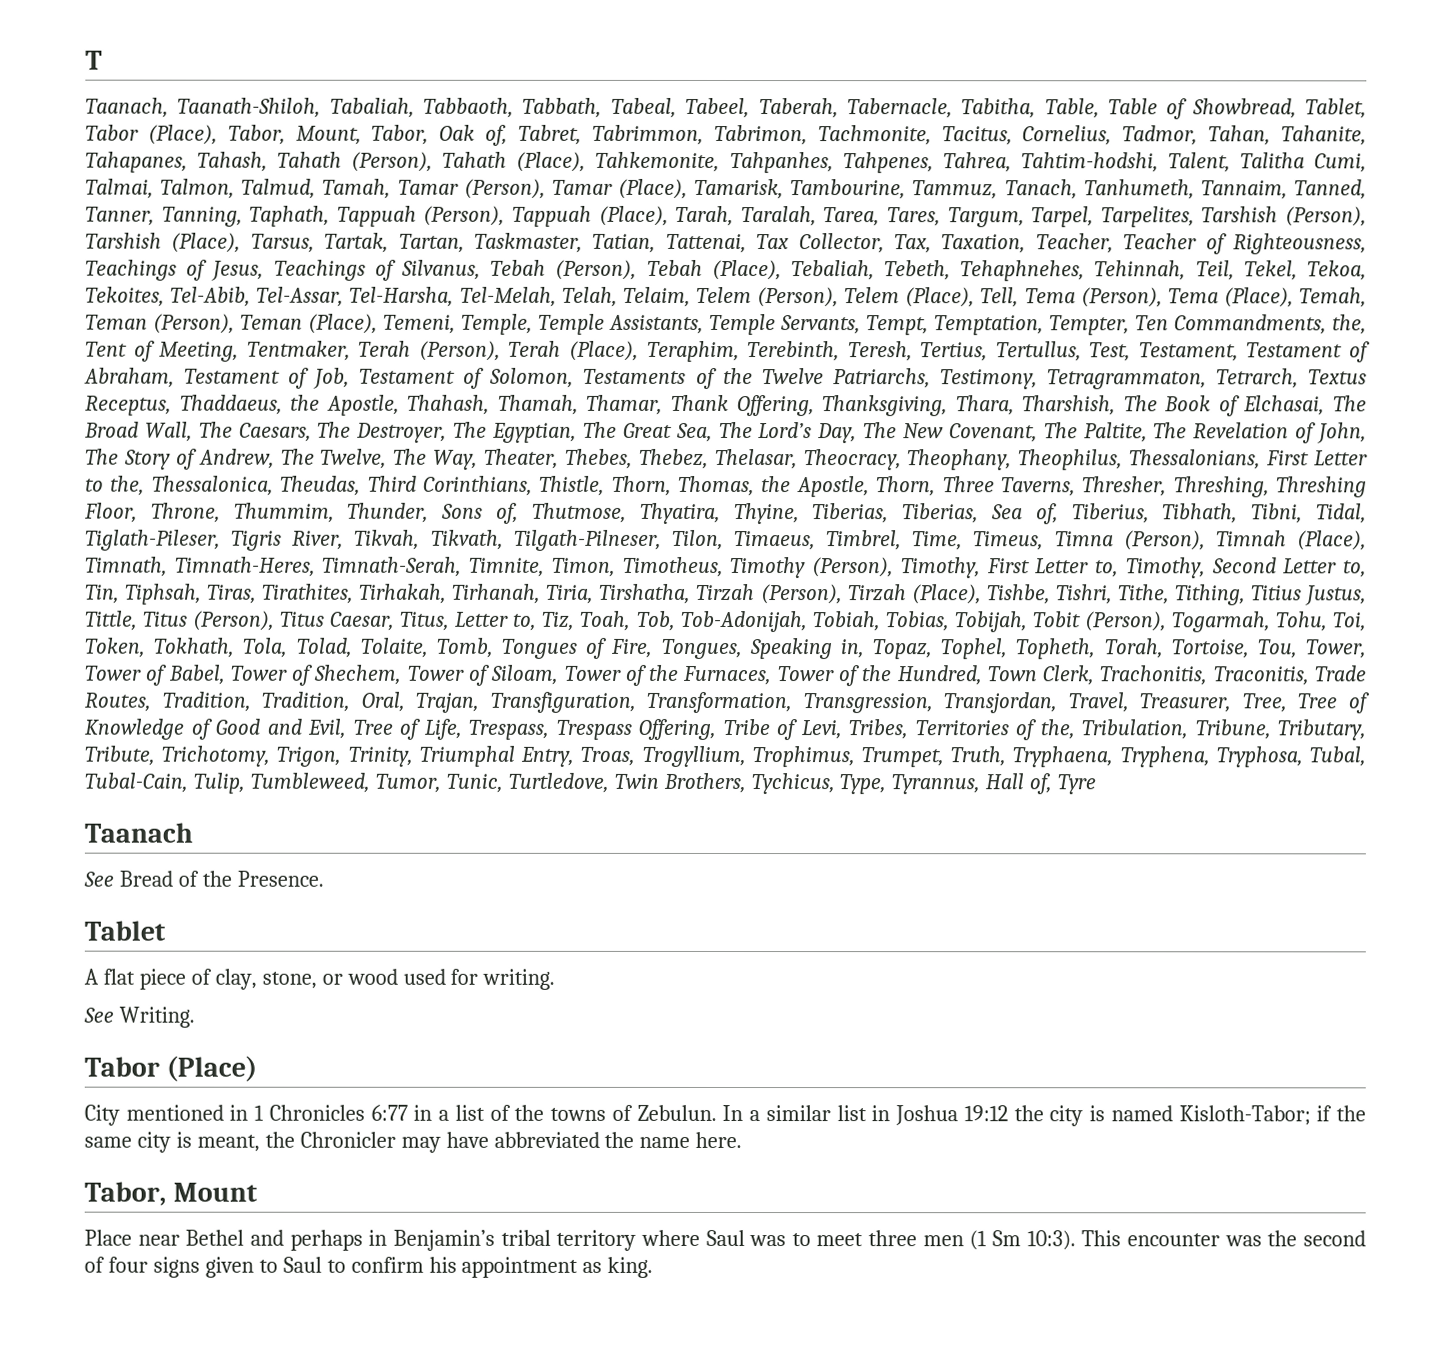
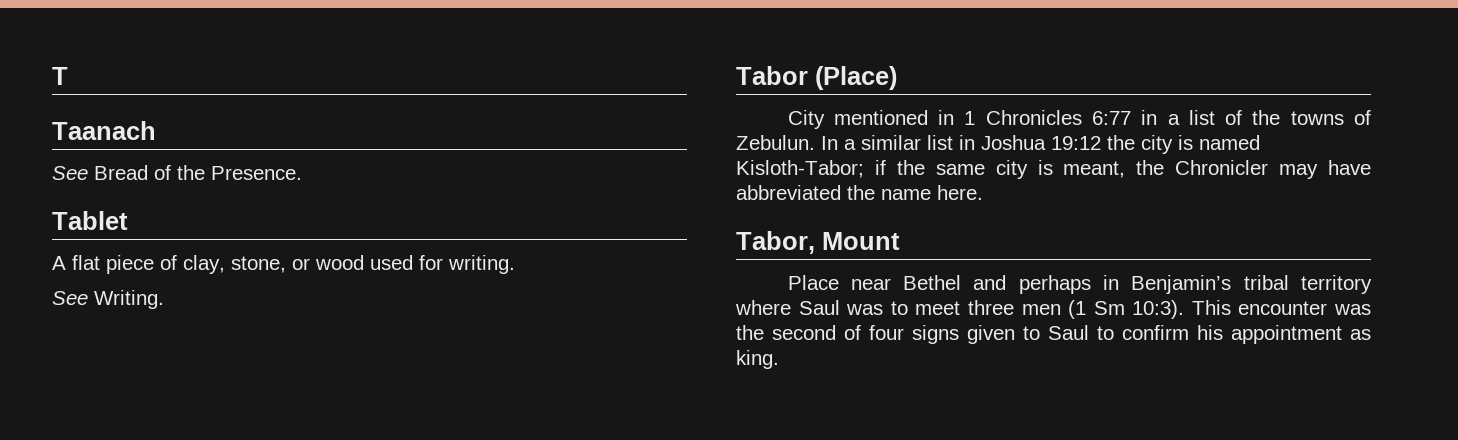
[85,97,1368,120] [85,124,1368,146] [85,151,1368,174] [85,178,1367,200] [85,205,1367,228] [85,232,1367,255] [85,259,1367,282] [85,286,1367,308] [85,313,1367,336] [85,340,1370,363] [84,367,1368,390] [85,394,1367,417] [84,421,1367,444] [85,448,1369,471] [85,475,1367,498] [84,502,1367,525] [85,529,1367,551] [85,556,1368,579] [85,583,1367,606] [85,610,1368,633] [85,637,1367,660] [84,664,1368,687] [84,691,1369,714] [84,718,1366,741] [84,745,1367,768] [84,772,1097,795] // Taanach, Taanath-Shiloh, Tabaliah, Tabbaoth, Tabbath, Tabeal, Tabeel, Taberah, Tabernacle, Tabitha, Table, Table of Showbread, Tablet, Tabor (Place), Tabor, Mount, Tabor, Oak of, Tabret, Tabrimmon, Tabrimon, Tachmonite, Tacitus, Cornelius, Tadmor, Tahan, Tahanite, Tahapanes, Tahash, Tahath (Person), Tahath (Place), Tahkemonite, Tahpanhes, Tahpenes, Tahrea, Tahtim-hodshi, Talent, Talitha Cumi, Talmai, Talmon, Talmud, Tamah, Tamar (Person), Tamar (Place), Tamarisk, Tambourine, Tammuz, Tanach, Tanhumeth, Tannaim, Tanned, Tanner, Tanning, Taphath, Tappuah (Person), Tappuah (Place), Tarah, Taralah, Tarea, Tares, Targum, Tarpel, Tarpelites, Tarshish (Person), Tarshish (Place), Tarsus, Tartak, Tartan, Taskmaster, Tatian, Tattenai, Tax Collector, Tax, Taxation, Teacher, Teacher of Righteousness, Teachings of Jesus, Teachings of Silvanus, Tebah (Person), Tebah (Place), Tebaliah, Tebeth, Tehaphnehes, Tehinnah, Teil, Tekel, Tekoa, Tekoites, Tel-Abib, Tel-Assar, Tel-Harsha, Tel-Melah, Telah, Telaim, Telem (Person), Telem (Place), Tell, Tema (Person), Tema (Place), Temah, Teman (Person), Teman (Place), Temeni, Temple, Temple Assistants, Temple Servants, Tempt, Temptation, Tempter, Ten Commandments, the, Tent of Meeting, Tentmaker, Terah (Person), Terah (Place), Teraphim, Terebinth, Teresh, Tertius, Tertullus, Test, Testament, Testament of Abraham, Testament of Job, Testament of Solomon, Testaments of the Twelve Patriarchs, Testimony, Tetragrammaton, Tetrarch, Textus Receptus, Thaddaeus, the Apostle, Thahash, Thamah, Thamar, Thank Offering, Thanksgiving, Thara, Tharshish, The Book of Elchasai, The Broad Wall, The Caesars, The Destroyer, The Egyptian, The Great Sea, The Lord’s Day, The New Covenant, The Paltite, The Revelation of John, The Story of Andrew, The Twelve, The Way, Theater, Thebes, Thebez, Thelasar, Theocracy, Theophany, Theophilus, Thessalonians, First Letter to the, Thessalonica, Theudas, Third Corinthians, Thistle, Thorn, Thomas, the Apostle, Thorn, Three Taverns, Thresher, Threshing, Threshing Floor, Throne, Thummim, Thunder, Sons of, Thutmose, Thyatira, Thyine, Tiberias, Tiberias, Sea of, Tiberius, Tibhath, Tibni, Tidal, Tiglath-Pileser, Tigris River, Tikvah, Tikvath, Tilgath-Pilneser, Tilon, Timaeus, Timbrel, Time, Timeus, Timna (Person), Timnah (Place), Timnath, Timnath-Heres, Timnath-Serah, Timnite, Timon, Timotheus, Timothy (Person), Timothy, First Letter to, Timothy, Second Letter to, Tin, Tiphsah, Tiras, Tirathites, Tirhakah, Tirhanah, Tiria, Tirshatha, Tirzah (Person), Tirzah (Place), Tishbe, Tishri, Tithe, Tithing, Titius Justus, Tittle, Titus (Person), Titus Caesar, Titus, Letter to, Tiz, Toah, Tob, Tob-Adonijah, Tobiah, Tobias, Tobijah, Tobit (Person), Togarmah, Tohu, Toi, Token, Tokhath, Tola, Tolad, Tolaite, Tomb, Tongues of Fire, Tongues, Speaking in, Topaz, Tophel, Topheth, Torah, Tortoise, Tou, Tower, Tower of Babel, Tower of Shechem, Tower of Siloam, Tower of the Furnaces, Tower of the Hundred, Town Clerk, Trachonitis, Traconitis, Trade Routes, Tradition, Tradition, Oral, Trajan, Transfiguration, Transformation, Transgression, Transjordan, Travel, Treasurer, Tree, Tree of Knowledge of Good and Evil, Tree of Life, Trespass, Trespass Offering, Tribe of Levi, Tribes, Territories of the, Tribulation, Tribune, Tributary, Tribute, Trichotomy, Trigon, Trinity, Triumphal Entry, Troas, Trogyllium, Trophimus, Trumpet, Truth, Tryphaena, Tryphena, Tryphosa, Tubal, Tubal-Cain, Tulip, Tumbleweed, Tumor, Tunic, Turtledove, Twin Brothers, Tychicus, Type, Tyrannus, Hall of, Tyre -> (68, 76) none

